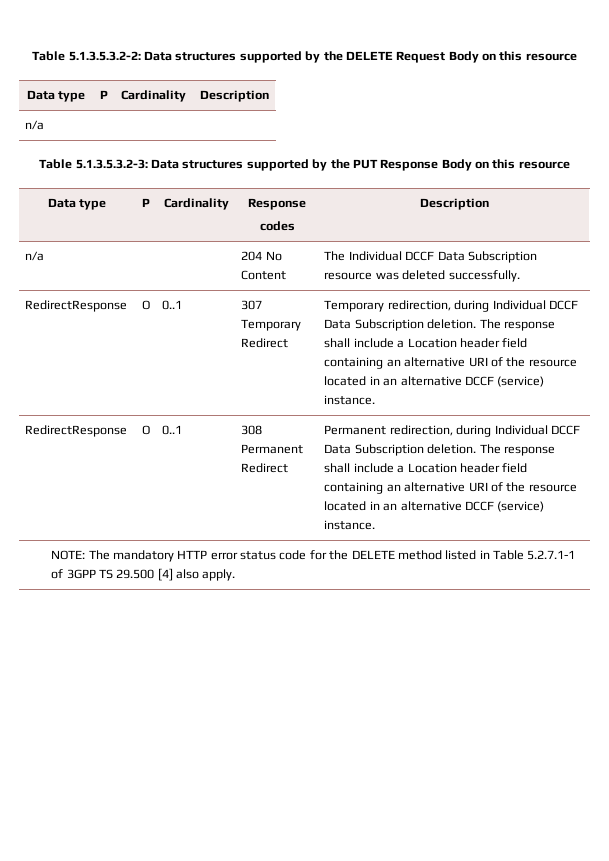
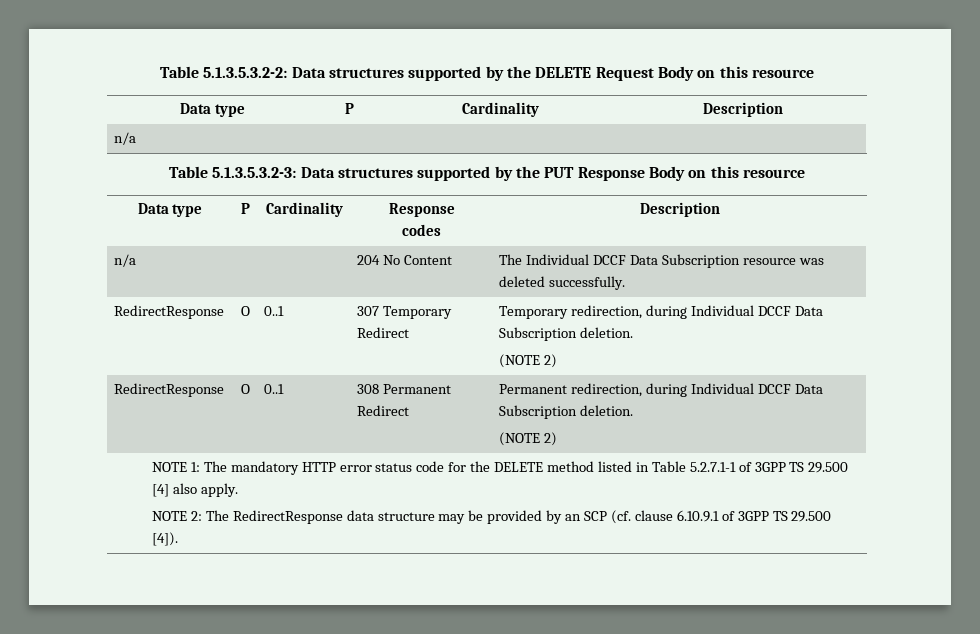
[479,319,555,331] [324,338,528,348] [324,357,577,369] [324,376,545,387] [324,395,376,405] The response shall include a Location header field containing an alternative URI of the resource located in an alternative DCCF (service) instance. -> [499,354,558,368] // (NOTE 2)
[479,444,555,456] [324,463,528,473] [324,482,577,494] [324,501,545,512] [324,520,376,530] [51,550,86,560] The response shall include a Location header field containing an alternative URI of the resource located in an alternative DCCF (service) instance. // NOTE: -> [499,432,558,446] [151,462,200,472] // (NOTE 2) // NOTE 1:
(236, 575) none -> [151,510,832,524] [151,532,178,546] // NOTE 2: The RedirectResponse data structure may be provided by an SCP (cf. clause 6.10.9.1 of 3GPP TS 29.500 [4]).

